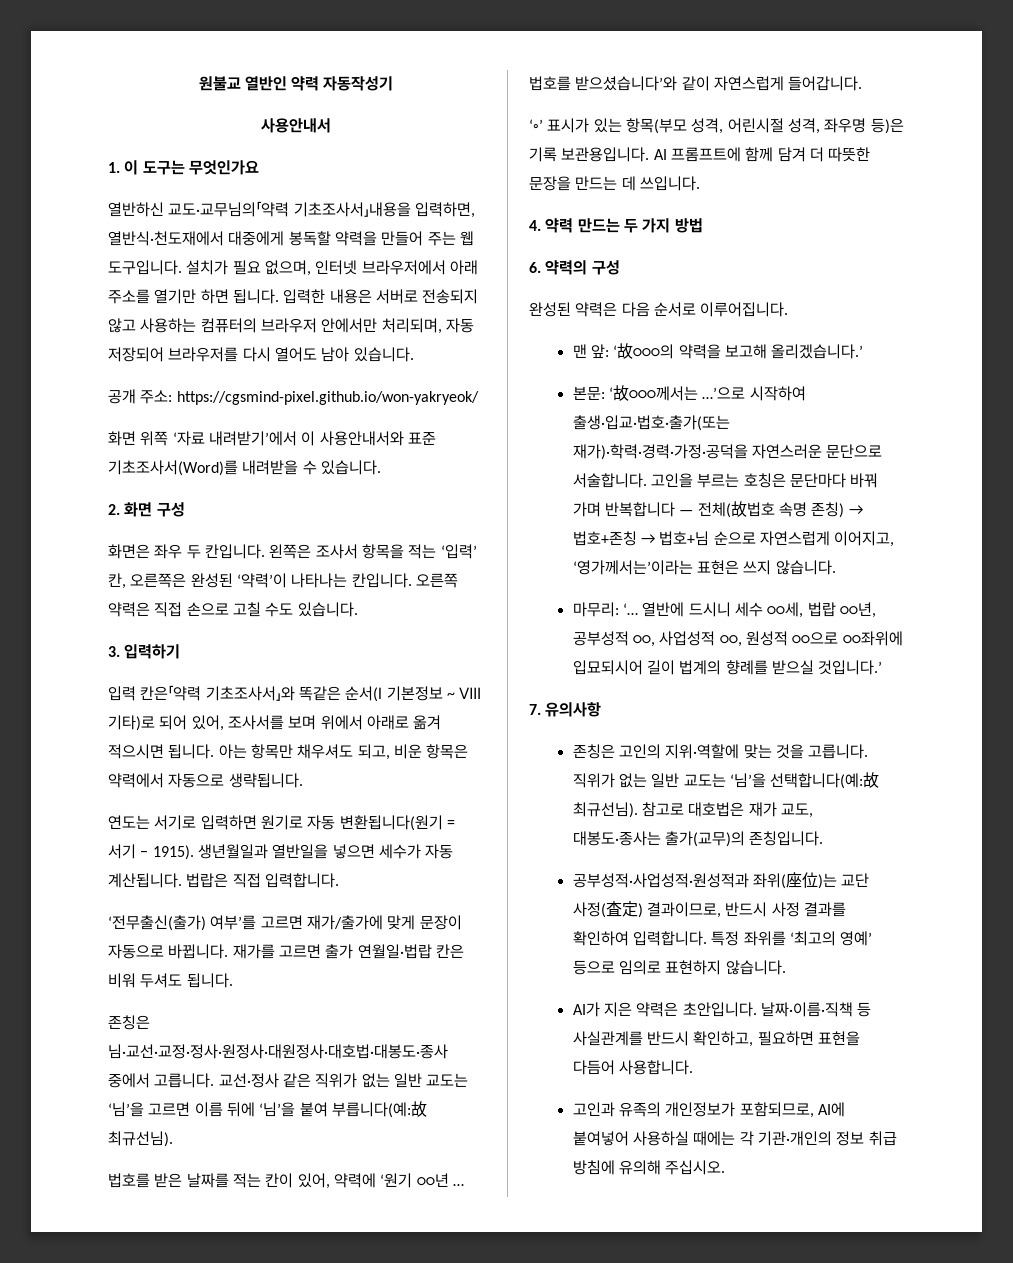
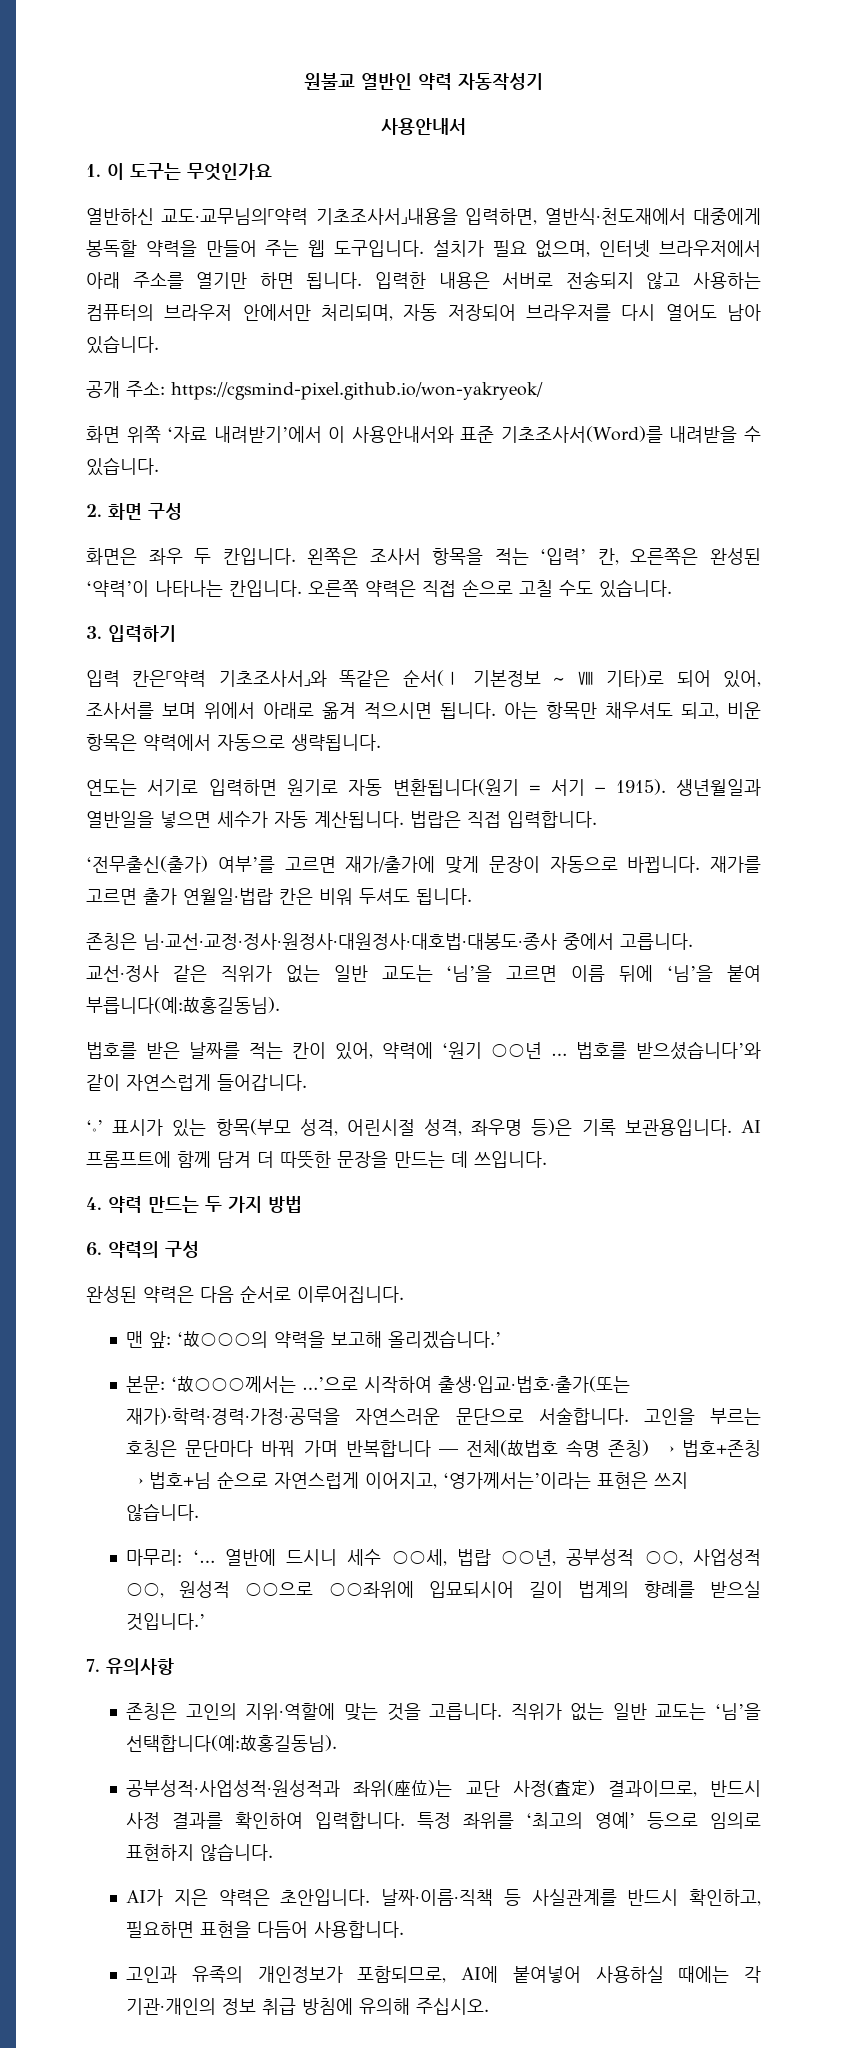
[108,1131,173,1147] 최규선님). -> [200,997,280,1014] 홍길동님).
[572,802,813,818] [572,831,824,847] 최규선님). 참고로 대호법은 재가 교도, 대봉도·종사는 출가(교무)의 존칭입니다. -> [257,1735,338,1752] 홍길동님).

